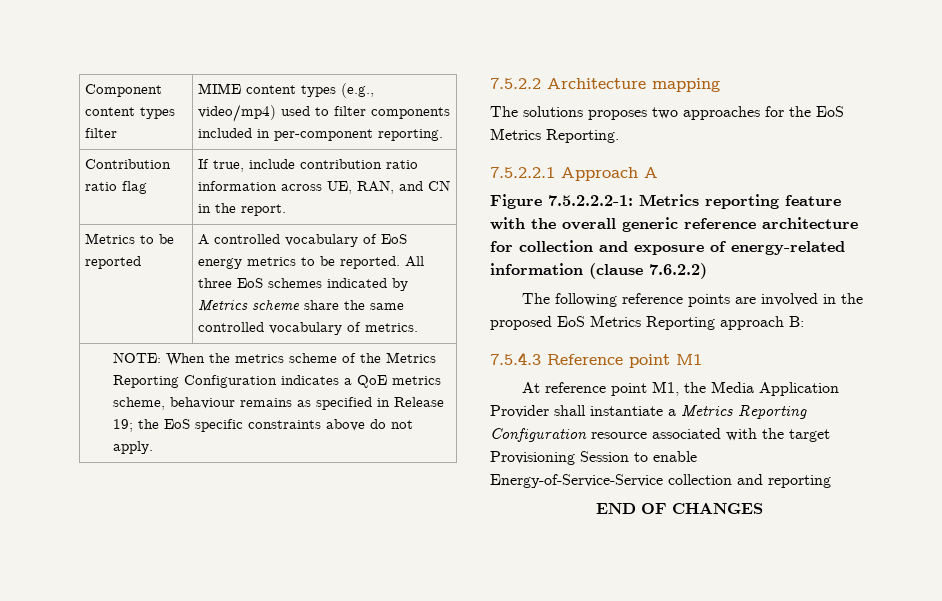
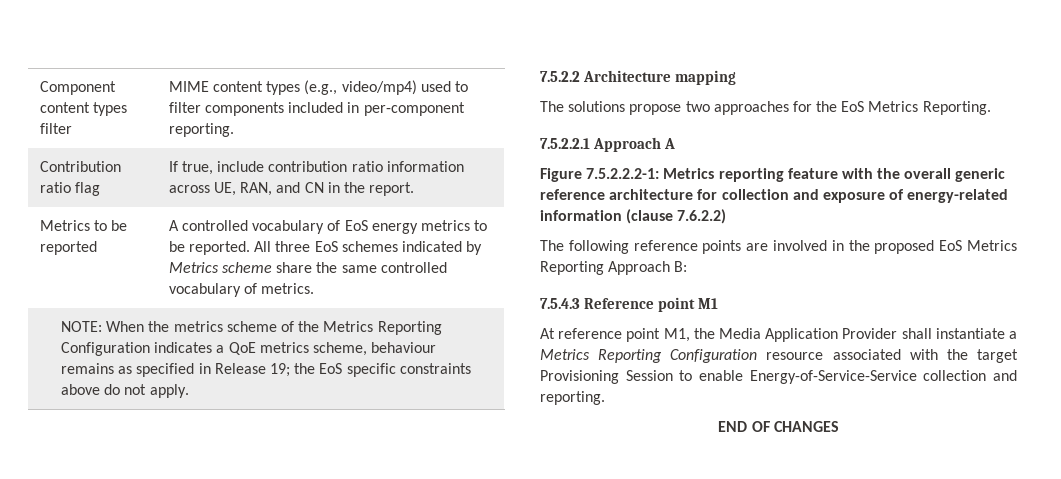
[588,110,647,120] proposes -> [629,104,682,115] propose
[720,316,784,330] approach -> [608,261,671,275] Approach
[768,475,831,488] reporting -> [540,391,605,405] reporting.

